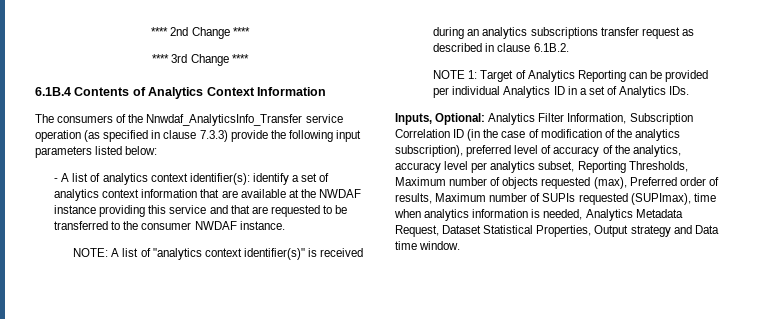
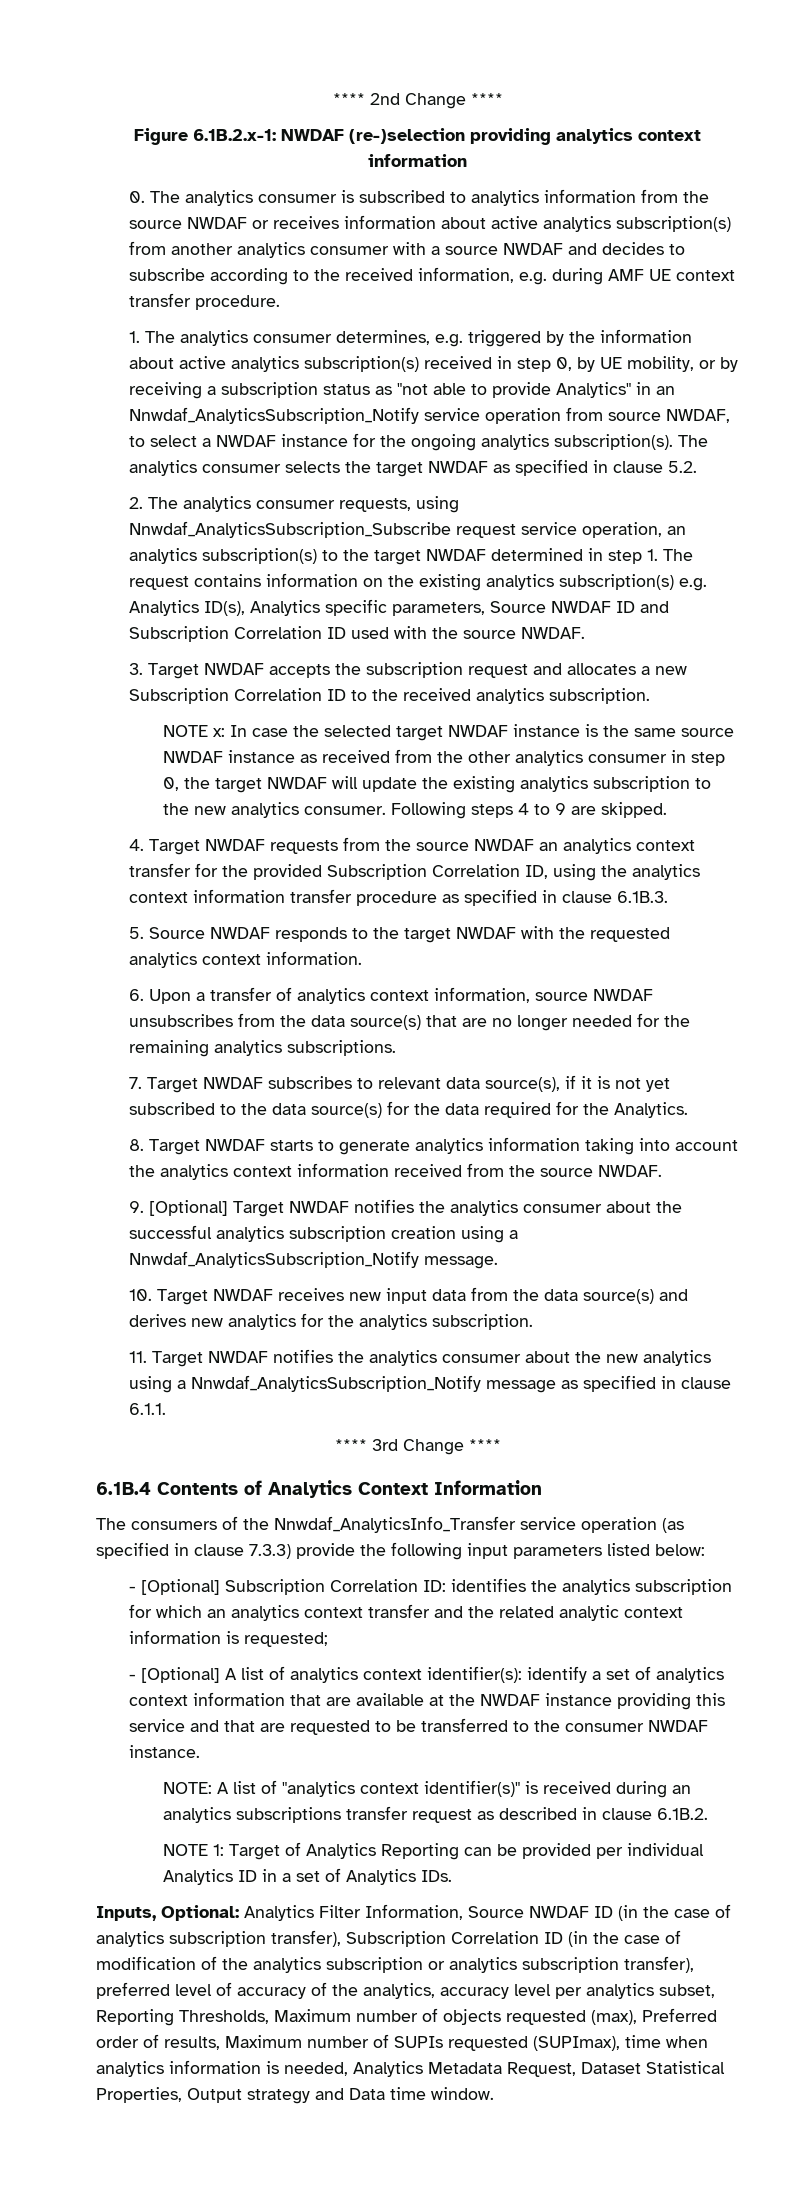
(250, 31) none -> [134,128,701,145] [368,154,467,167] [129,189,710,206] [129,215,732,232] [129,241,686,258] [129,267,736,285] [129,293,281,310] [129,329,693,347] [129,356,739,372] [129,382,676,399] [129,407,731,424] [129,433,709,451] [129,459,698,477] [129,496,460,513] [129,521,687,538] [129,548,694,565] [129,573,708,591] [129,599,670,616] [129,626,586,642] [129,662,688,679] [129,688,651,704] [162,724,734,741] [162,749,725,766] [162,776,711,793] [162,802,667,819] [129,837,696,855] [129,863,701,881] [129,889,669,906] [129,926,671,943] [129,951,363,968] [129,987,654,1004] [129,1013,691,1031] [129,1040,397,1057] [129,1075,671,1093] [129,1101,689,1118] [129,1137,739,1155] [129,1163,663,1180] [129,1199,683,1217] [129,1225,519,1243] [129,1251,499,1269] [129,1287,689,1305] [129,1313,534,1330] [129,1349,712,1367] [129,1375,732,1393] [129,1403,167,1415] // Figure 6.1B.2.x-1: NWDAF (re-)selection providing analytics context information // 0. The analytics consumer is subscribed to analytics information from the source NWDAF or receives information about active analytics subscription(s) from another analytics consumer with a source NWDAF and decides to subscribe according to the received information, e.g. during AMF UE context transfer procedure. // 1. The analytics consumer determines, e.g. triggered by the information about active analytics subscription(s) received in step 0, by UE mobility, or by receiving a subscription status as "not able to provide Analytics" in an Nnwdaf_AnalyticsSubscription_Notify service operation from source NWDAF, to select a NWDAF instance for the ongoing analytics subscription(s). The analytics consumer selects the target NWDAF as specified in clause 5.2. // 2. The analytics consumer requests, using Nnwdaf_AnalyticsSubscription_Subscribe request service operation, an analytics subscription(s) to the target NWDAF determined in step 1. The request contains information on the existing analytics subscription(s) e.g. Analytics ID(s), Analytics specific parameters, Source NWDAF ID and Subscription Correlation ID used with the source NWDAF. // 3. Target NWDAF accepts the subscription request and allocates a new Subscription Correlation ID to the received analytics subscription. // NOTE x: In case the selected target NWDAF instance is the same source NWDAF instance as received from the other analytics consumer in step 0, the target NWDAF will update the existing analytics subscription to the new analytics consumer. Following steps 4 to 9 are skipped. // 4. Target NWDAF requests from the source NWDAF an analytics context transfer for the provided Subscription Correlation ID, using the analytics context information transfer procedure as specified in clause 6.1B.3. // 5. Source NWDAF responds to the target NWDAF with the requested analytics context information. // 6. Upon a transfer of analytics context information, source NWDAF unsubscribes from the data source(s) that are no longer needed for the remaining analytics subscriptions. // 7. Target NWDAF subscribes to relevant data source(s), if it is not yet subscribed to the data source(s) for the data required for the Analytics. // 8. Target NWDAF starts to generate analytics information taking into account the analytics context information received from the source NWDAF. // 9. [Optional] Target NWDAF notifies the analytics consumer about the successful analytics subscription creation using a Nnwdaf_AnalyticsSubscription_Notify message. // 10. Target NWDAF receives new input data from the data source(s) and derives new analytics for the analytics subscription. // 11. Target NWDAF notifies the analytics consumer about the new analytics using a Nnwdaf_AnalyticsSubscription_Notify message as specified in clause 6.1.1.
(59, 180) none -> [141,1578,733,1595] [129,1604,684,1621] [129,1630,329,1647] [129,1667,221,1683] [Optional] Subscription Correlation ID: identifies the analytics subscription for which an analytics context transfer and the related analytic context information is requested; // - [Optional]
(627, 118) none -> [468,1904,731,1921] [96,1930,341,1947] Source NWDAF ID (in the case of analytics subscription transfer),
[395,145,463,157] subscription), -> [326,1956,694,1973] subscription or analytics subscription transfer),

